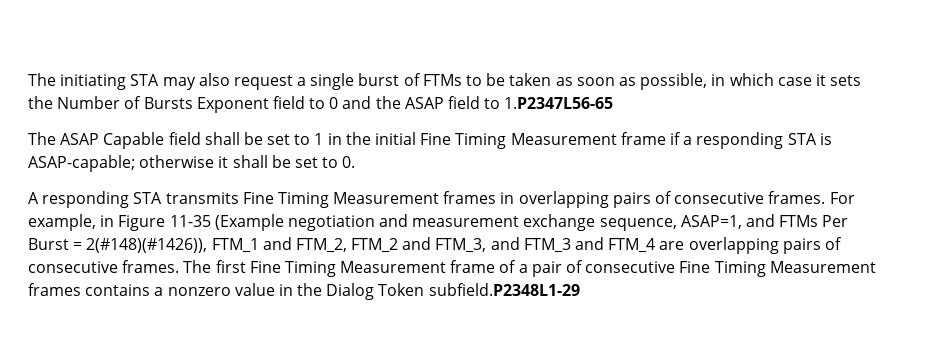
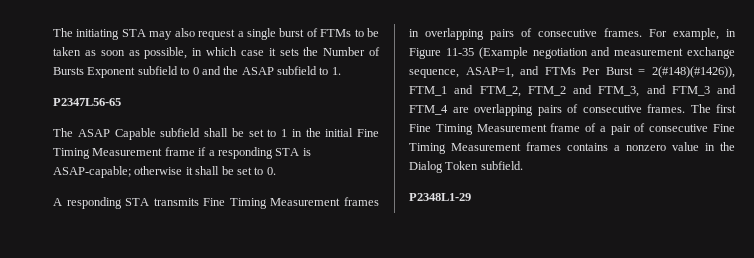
[272,96,305,109] field -> [137,66,178,75] subfield
[448,96,614,109] field to 1.P2347L56-65 -> [277,66,341,75] [53,98,121,106] subfield to 1. // P2347L56-65
[168,132,201,145] field -> [160,128,201,137] subfield
[428,283,580,296] subfield.P2348L1-29 -> [480,161,523,170] [409,193,471,201] subfield. // P2348L1-29

